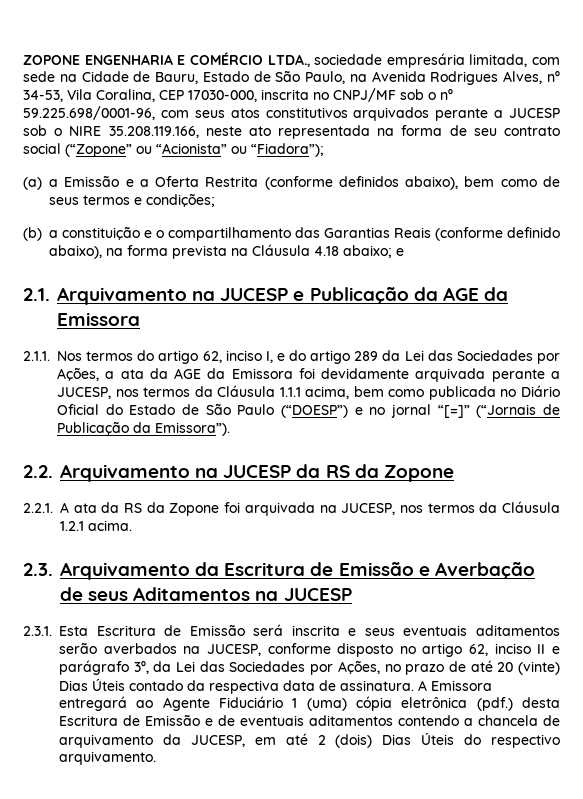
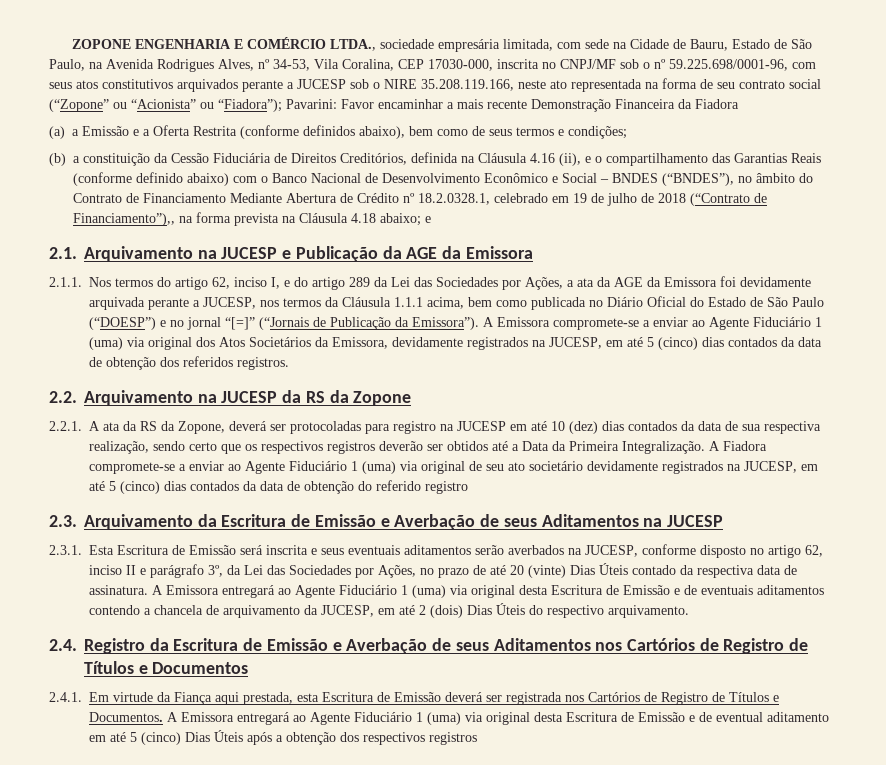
(324, 150) none -> [286,99,739,112] Pavarini: Favor encaminhar a mais recente Demonstração Financeira da Fiadora
(140, 233) none -> [154,152,581,166] da Cessão Fiduciária de Direitos Creditórios, definida na Cláusula 4.16 (ii),
[49,245,102,259] abaixo), -> [187,173,813,186] [73,193,767,206] [73,213,175,226] abaixo) com o Banco Nacional de Desenvolvimento Econômico e Social – BNDES (“BNDES”), no âmbito do Contrato de Financiamento Mediante Abertura de Crédito nº 18.2.0328.1, celebrado em 19 de julho de 2018 (“Contrato de Financiamento”),,
(230, 429) none -> [483,317,822,330] [89,337,822,350] [89,356,289,370] A Emissora compromete-se a enviar ao Agente Fiduciário 1 (uma) via original dos Atos Societários da Emissora, devidamente registrados na JUCESP, em até 5 (cinco) dias contados da data de obtenção dos referidos registros.
[169,501,560,516] [60,520,132,531] Zopone foi arquivada na JUCESP, nos termos da Cláusula 1.2.1 acima. -> [178,421,821,434] [89,441,767,454] [89,461,818,474] [89,480,468,494] Zopone, deverá ser protocoladas para registro na JUCESP em até 10 (dez) dias contados da data de sua respectiva realização, sendo certo que os respectivos registros deverão ser obtidos até a Data da Primeira Integralização. A Fiadora compromete-se a enviar ao Agente Fiduciário 1 (uma) via original de seu ato societário devidamente registrados na JUCESP, em até 5 (cinco) dias contados da data de obtenção do referido registro
[355,696,513,711] cópia eletrônica (pdf.) -> [450,585,515,598] via original
(156, 758) none -> [49,638,809,654] [84,661,249,674] [49,692,779,705] [89,712,829,725] [89,730,477,745] // 2.4. Registro da Escritura de Emissão e Averbação de seus Aditamentos nos Cartórios de Registro de Títulos e Documentos // 2.4.1. Em virtude da Fiança aqui prestada, esta Escritura de Emissão deverá ser registrada nos Cartórios de Registro de Títulos e Documentos. A Emissora entregará ao Agente Fiduciário 1 (uma) via original desta Escritura de Emissão e de eventual aditamento em até 5 (cinco) Dias Úteis após a obtenção dos respectivos registros

